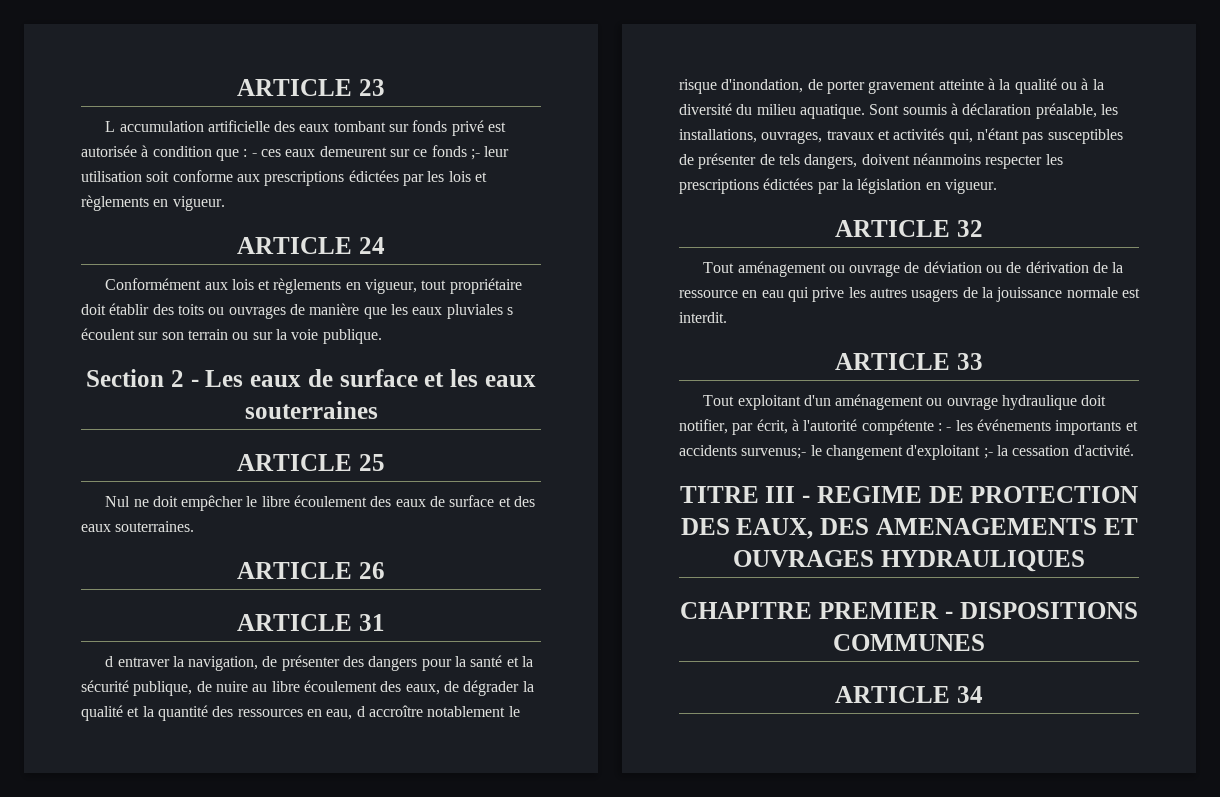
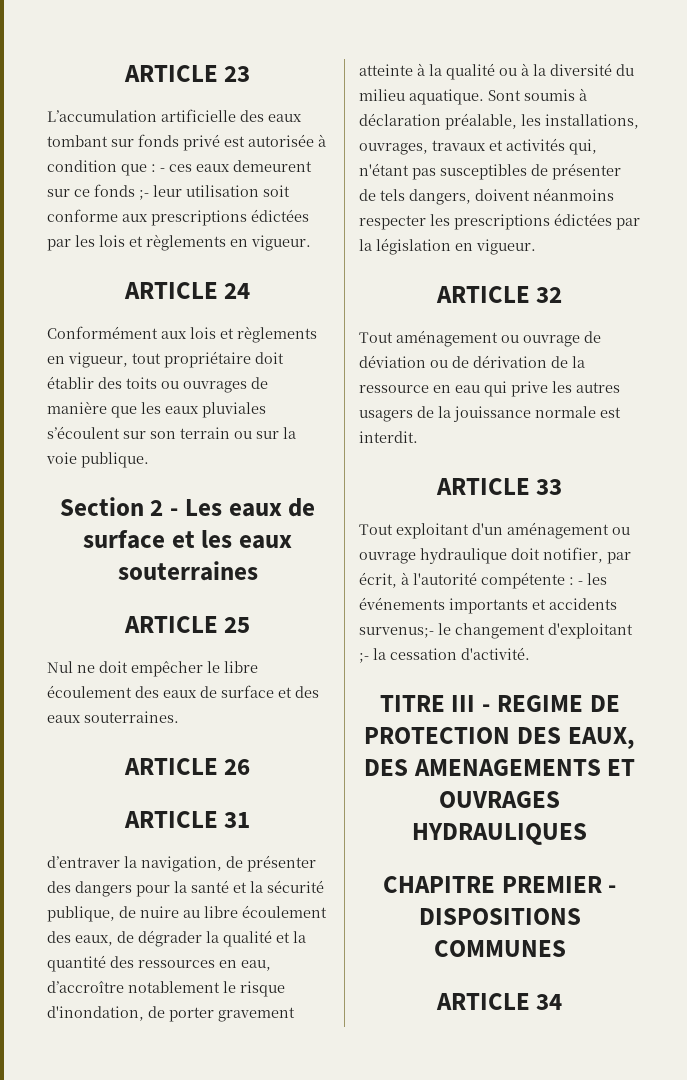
[105,121,204,132] L accumulation -> [47,110,157,122] L’accumulation
[506,307,513,315] [81,328,135,340] s écoulent -> [47,426,120,439] s’écoulent
[105,656,170,667] d entraver -> [47,856,120,868] d’entraver
[356,705,423,717] d accroître -> [47,981,124,993] d’accroître

